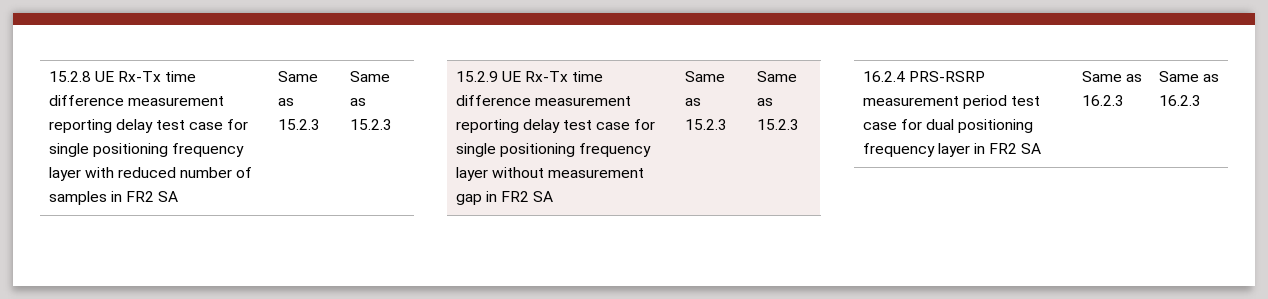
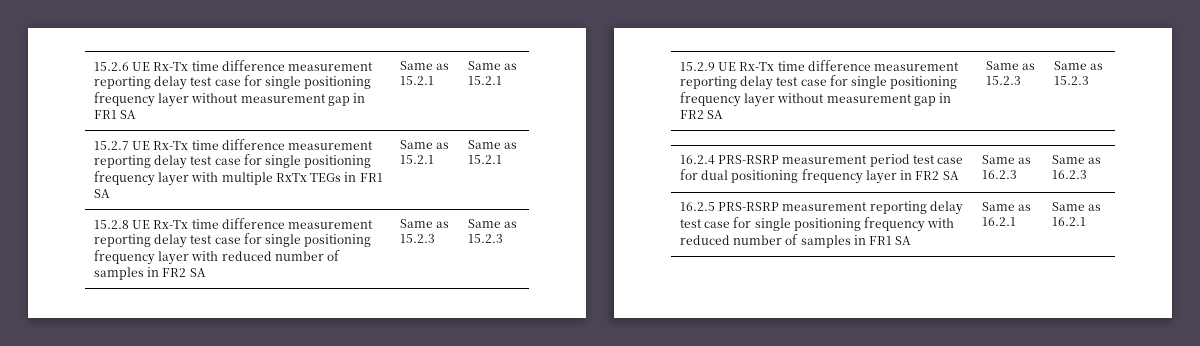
(48, 76) none -> [93,60,374,71] [93,75,372,90] [93,92,366,107] [93,110,137,119] [399,61,450,70] [399,76,434,85] [467,61,518,70] [467,76,502,85] [93,139,374,150] [93,154,372,169] [93,171,383,186] [93,189,110,198] [399,140,450,149] [399,155,434,164] [467,140,518,149] [467,155,502,164] 15.2.6 UE Rx-Tx time difference measurement reporting delay test case for single positioning frequency layer without measurement gap in FR1 SA | Same as 15.2.1 | Same as 15.2.1 // 15.2.7 UE Rx-Tx time difference measurement reporting delay test case for single positioning frequency layer with multiple RxTx TEGs in FR1 SA | Same as 15.2.1 | Same as 15.2.1 //
(1201, 100) none -> [679,201,963,215] [679,217,955,232] [679,234,912,248] [981,202,1032,211] [981,217,1016,226] [1051,202,1102,211] [1051,217,1086,226] // 16.2.5 PRS-RSRP measurement reporting delay test case for single positioning frequency with reduced number of samples in FR1 SA | Same as 16.2.1 | Same as 16.2.1

